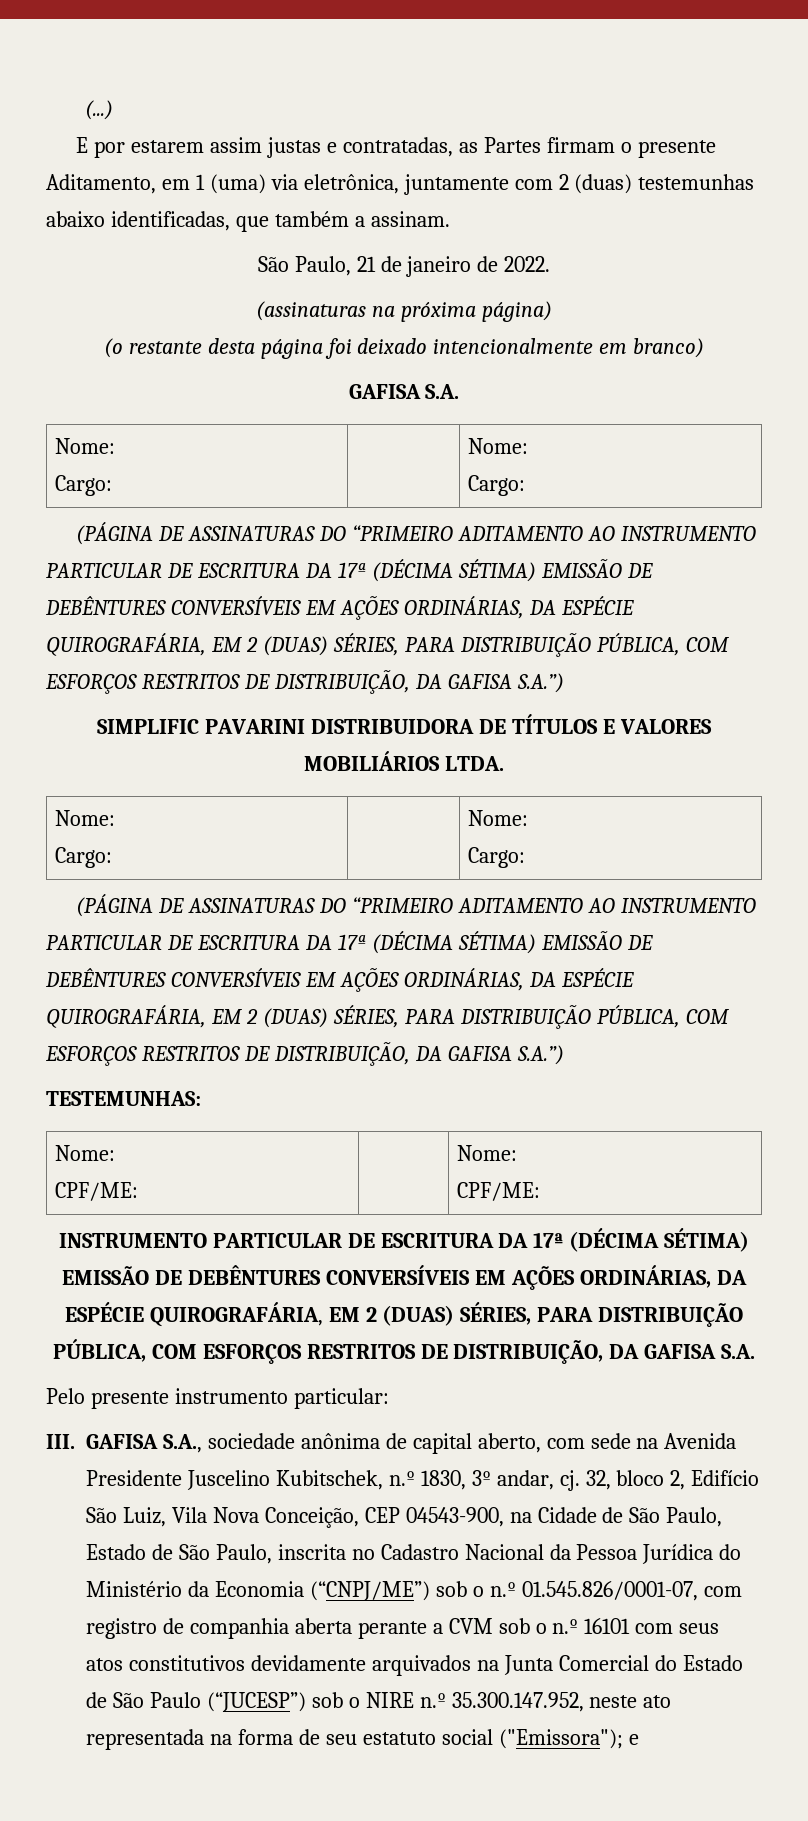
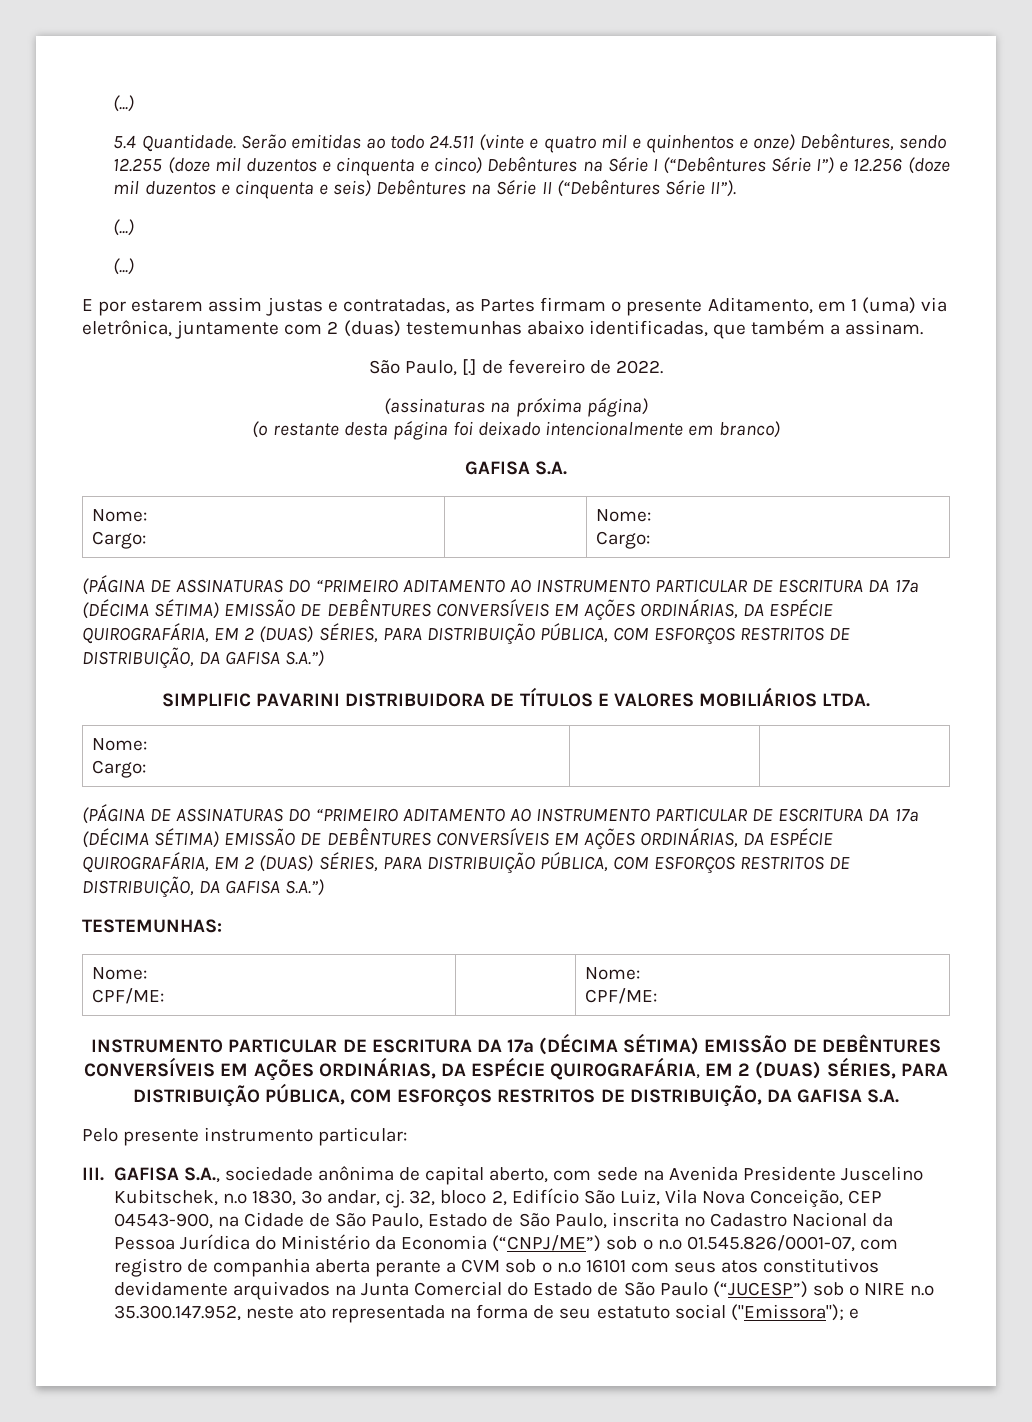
[85,100,114,120] (...) -> [113,95,135,112] [113,133,948,153] [113,156,950,176] [113,179,736,199] [113,219,135,236] [113,258,135,275] (...) // 5.4 Quantidade. Serão emitidas ao todo 24.511 (vinte e quatro mil e quinhentos e onze) Debêntures, sendo 12.255 (doze mil duzentos e cinquenta e cinco) Debêntures na Série I (“Debêntures Série I”) e 12.256 (doze mil duzentos e cinquenta e seis) Debêntures na Série II (“Debêntures Série II”). // (...) // (...)
[356,256,472,277] 21 de janeiro -> [462,359,585,375] [.] de fevereiro
[468,810,529,826] [468,847,526,868] Nome: // Cargo: -> (147, 769) none

